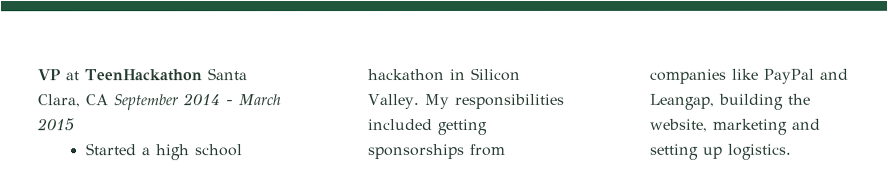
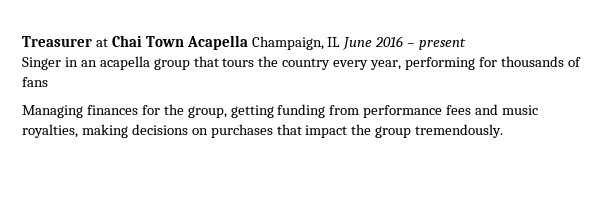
[37,68,247,82] [38,93,282,111] [37,118,75,132] [85,143,243,161] [366,67,520,82] [367,93,565,110] [367,118,488,136] [367,143,506,160] [648,68,848,84] [649,93,811,110] [649,118,821,135] [649,143,792,160] VP at TeenHackathon Santa Clara, CA September 2014 - March 2015 // Started a high school hackathon in Silicon Valley. My responsibilities included getting sponsorships from companies like PayPal and Leangap, building the website, marketing and setting up logistics. -> [22,35,467,50] [22,56,581,70] [22,77,48,87] [22,104,539,118] [22,124,504,138] Treasurer at Chai Town Acapella Champaign, IL June 2016 – present // Singer in an acapella group that tours the country every year, performing for thousands of fans // Managing finances for the group, getting funding from performance fees and music royalties, making decisions on purchases that impact the group tremendously.

